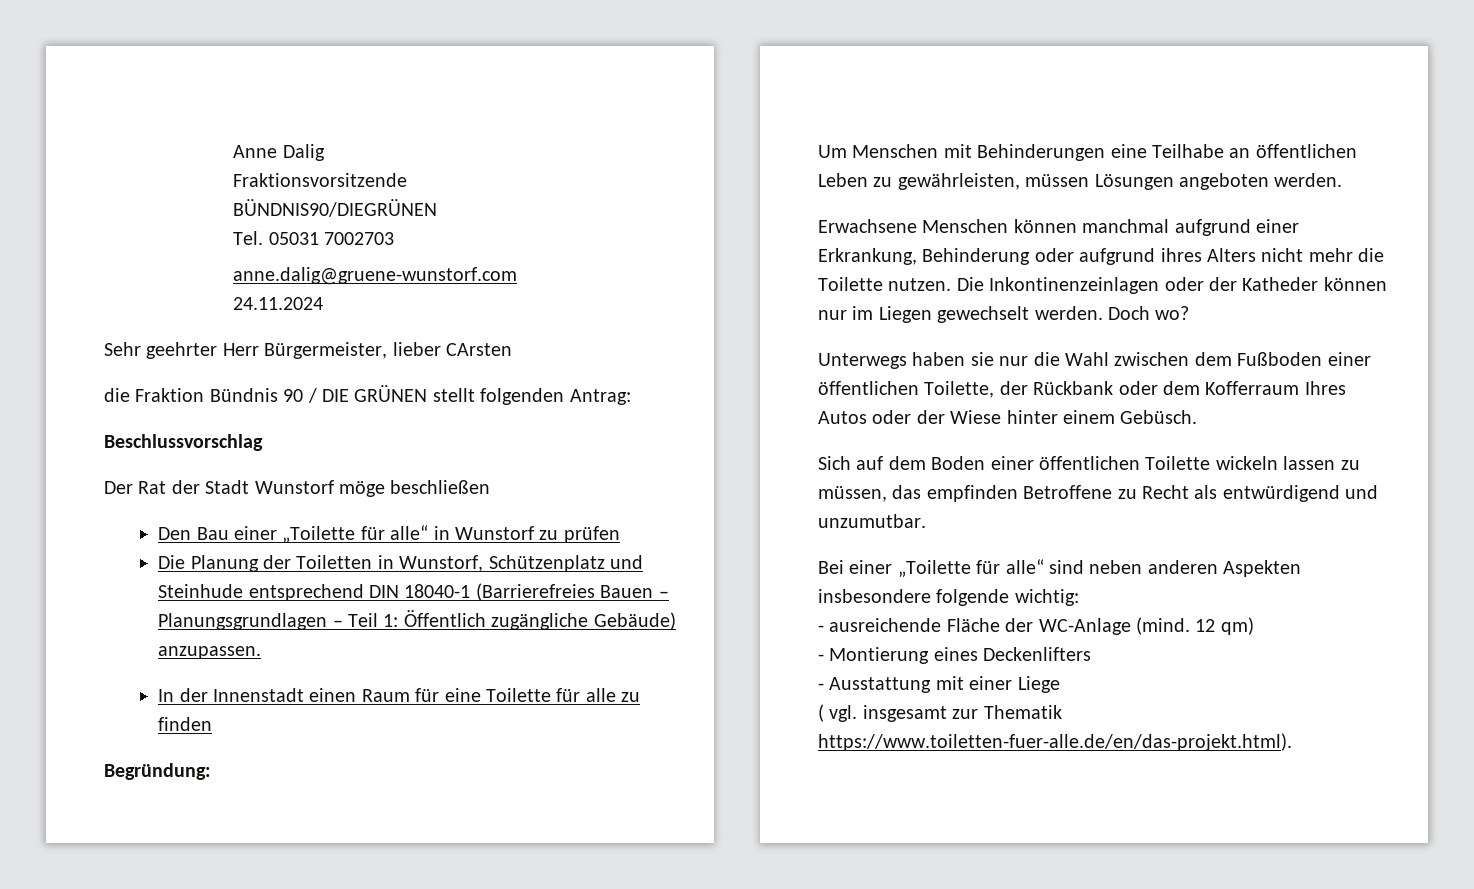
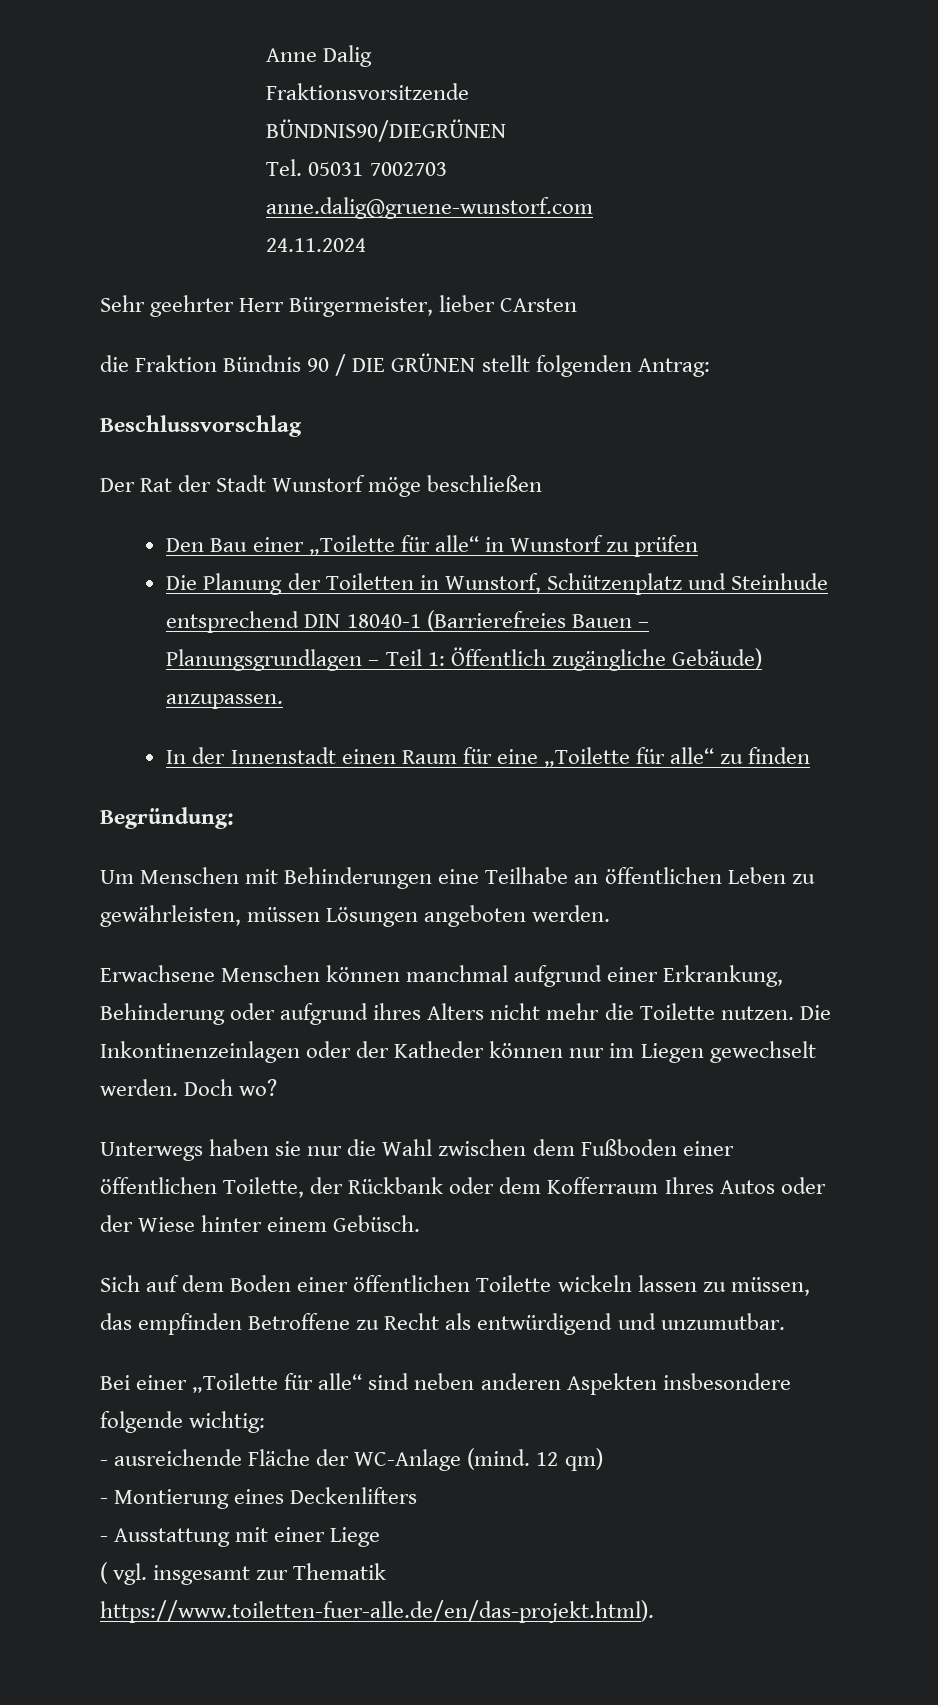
[486,688,616,702] Toilette für alle -> [543,747,715,767] „Toilette für alle“

